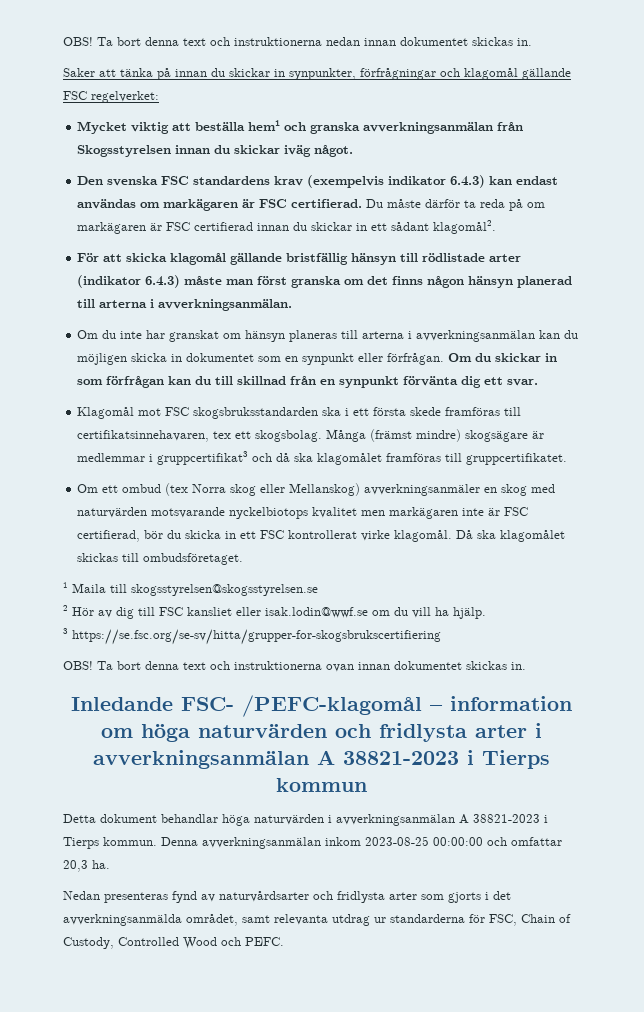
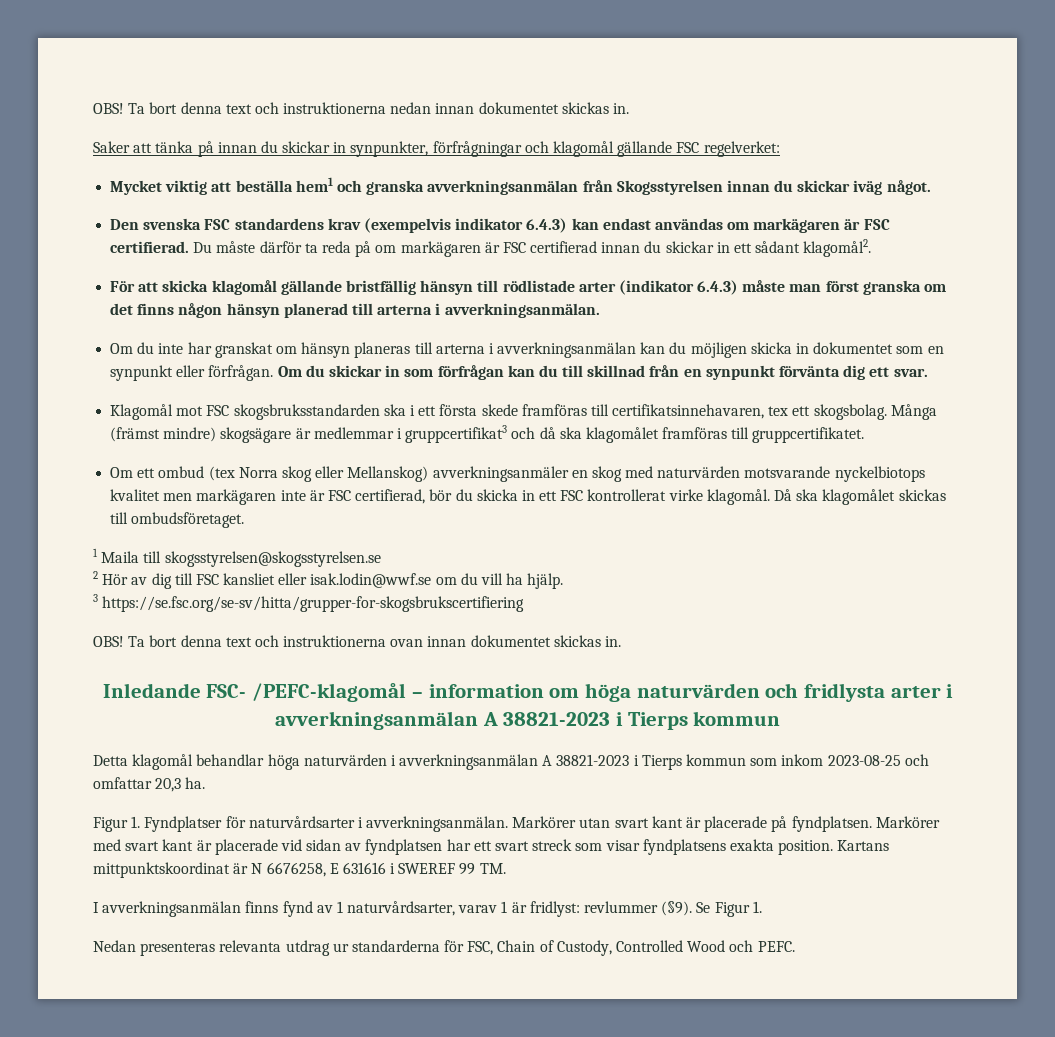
[100,814,157,823] dokument -> [132,754,194,770] klagomål
[103,837,321,849] kommun. Denna avverkningsanmälan -> [686,754,778,766] kommun som
[433,837,483,846] 00:00:00 -> (901, 760) none
[63,891,511,903] [63,914,270,926] Nedan presenteras fynd av naturvårdsarter och fridlysta arter som gjorts i det avverkningsanmälda området, samt -> [93,816,940,832] [93,839,890,855] [93,862,506,878] [93,901,762,917] [93,940,216,956] Figur 1. Fyndplatser för naturvårdsarter i avverkningsanmälan. Markörer utan svart kant är placerade på fyndplatsen. Markörer med svart kant är placerade vid sidan av fyndplatsen har ett svart streck som visar fyndplatsens exakta position. Kartans mittpunktskoordinat är N 6676258, E 631616 i SWEREF 99 TM. // I avverkningsanmälan finns fynd av 1 naturvårdsarter, varav 1 är fridlyst: revlummer (§9). Se Figur 1. // Nedan presenteras

